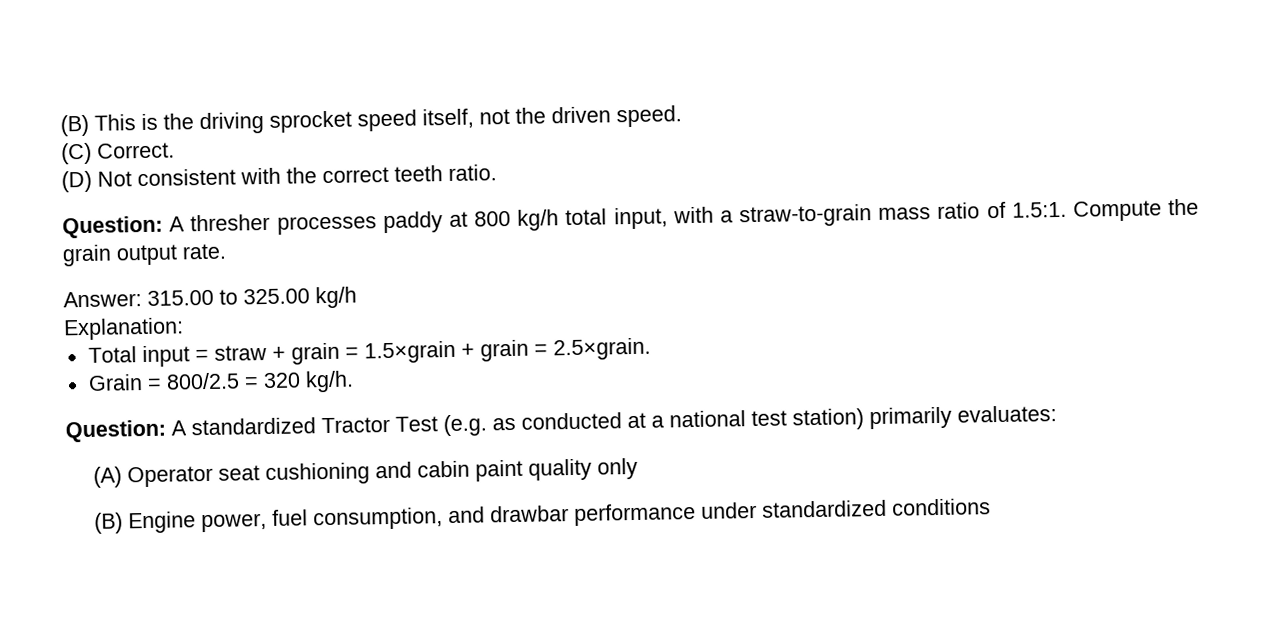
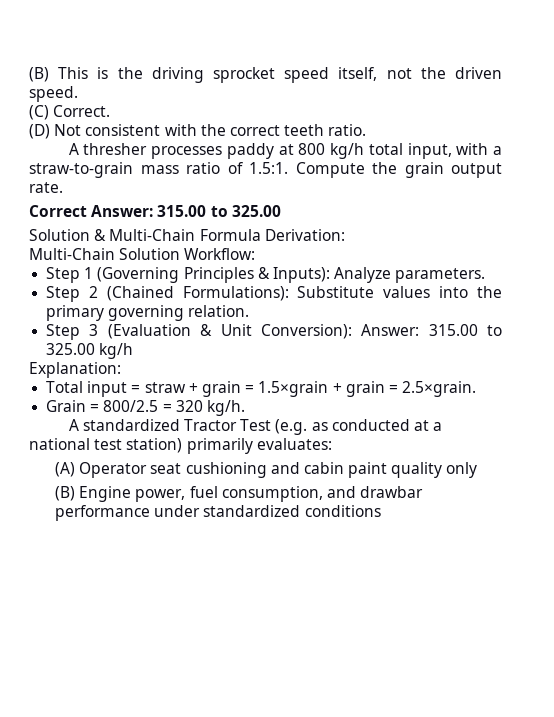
[62,215,163,239] Question: -> (367, 130) none
(226, 251) none -> [29,205,281,217] [29,229,345,241] [29,248,256,260] [46,267,486,283] [46,286,503,302] [46,305,250,321] [46,324,352,340] Correct Answer: 315.00 to 325.00 // Solution & Multi-Chain Formula Derivation: // Multi-Chain Solution Workflow: // Step 1 (Governing Principles & Inputs): Analyze parameters. // Step 2 (Chained Formulations): Substitute values into the primary governing relation. // Step 3 (Evaluation & Unit Conversion):
[65,419,166,443] Question: -> (245, 408) none

